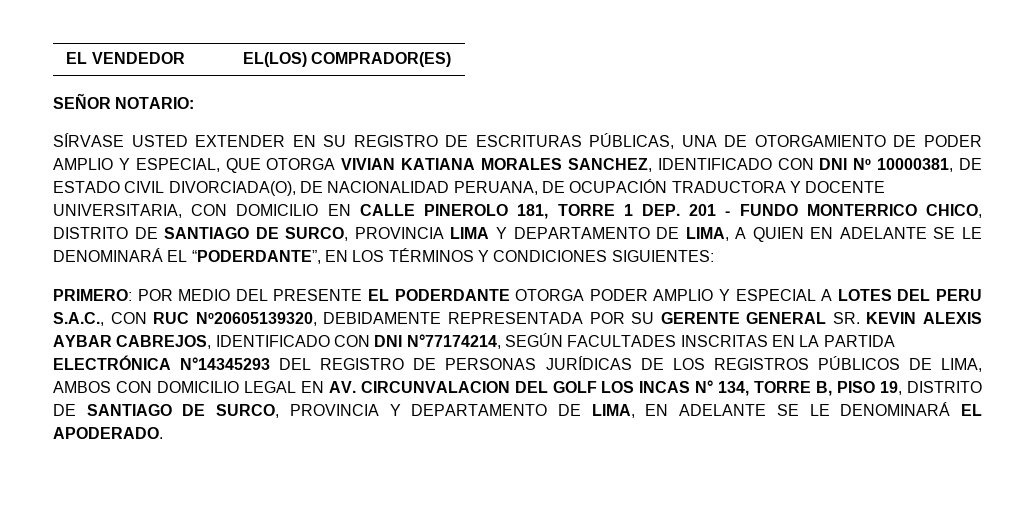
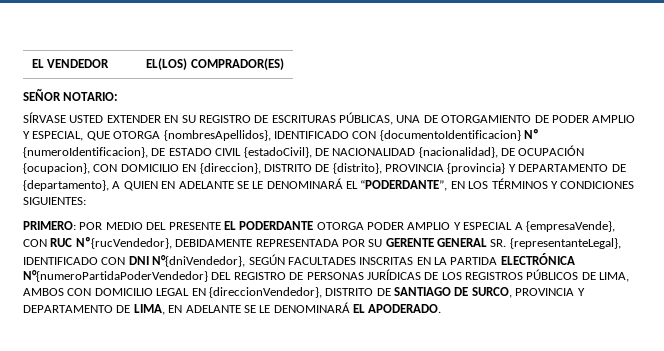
[341,158,954,172] VIVIAN KATIANA MORALES SANCHEZ, IDENTIFICADO CON DNI Nº 10000381, -> [163,129,539,141] [23,147,148,158] {nombresApellidos}, IDENTIFICADO CON {documentoIdentificacion} Nº {numeroIdentificacion},
[168,181,296,196] DIVORCIADA(O), -> [243,147,312,158] {estadoCivil},
[453,181,538,195] PERUANA, -> [418,147,498,158] {nacionalidad},
[671,181,886,193] [53,204,982,219] [53,227,729,241] TRADUCTORA Y DOCENTE UNIVERSITARIA, CON DOMICILIO EN CALLE PINEROLO 181, TORRE 1 DEP. 201 - FUNDO MONTERRICO CHICO, DISTRITO DE SANTIAGO DE SURCO, PROVINCIA LIMA Y DEPARTAMENTO DE LIMA, -> [23,163,626,174] [23,180,109,191] {ocupacion}, CON DOMICILIO EN {direccion}, DISTRITO DE {distrito}, PROVINCIA {provincia} Y DEPARTAMENTO DE {departamento},
[837,289,983,301] [53,312,104,326] LOTES DEL PERU S.A.C., -> [525,221,615,232] {empresaVende},
[195,312,317,326] Nº20605139320, -> [75,237,172,249] Nº{rucVendedor},
[866,312,983,324] [53,334,501,349] KEVIN ALEXIS AYBAR CABREJOS, IDENTIFICADO CON DNI N°77174214, -> [509,238,621,249] [23,255,246,267] {representanteLegal}, IDENTIFICADO CON DNI N°{dniVendedor},
[180,357,271,370] N°14345293 -> [23,270,208,282] N°{numeroPartidaPoderVendedor}
[328,380,903,396] AV. CIRCUNVALACION DEL GOLF LOS INCAS N° 134, TORRE B, PISO 19, -> [208,287,322,298] {direccionVendedor},

